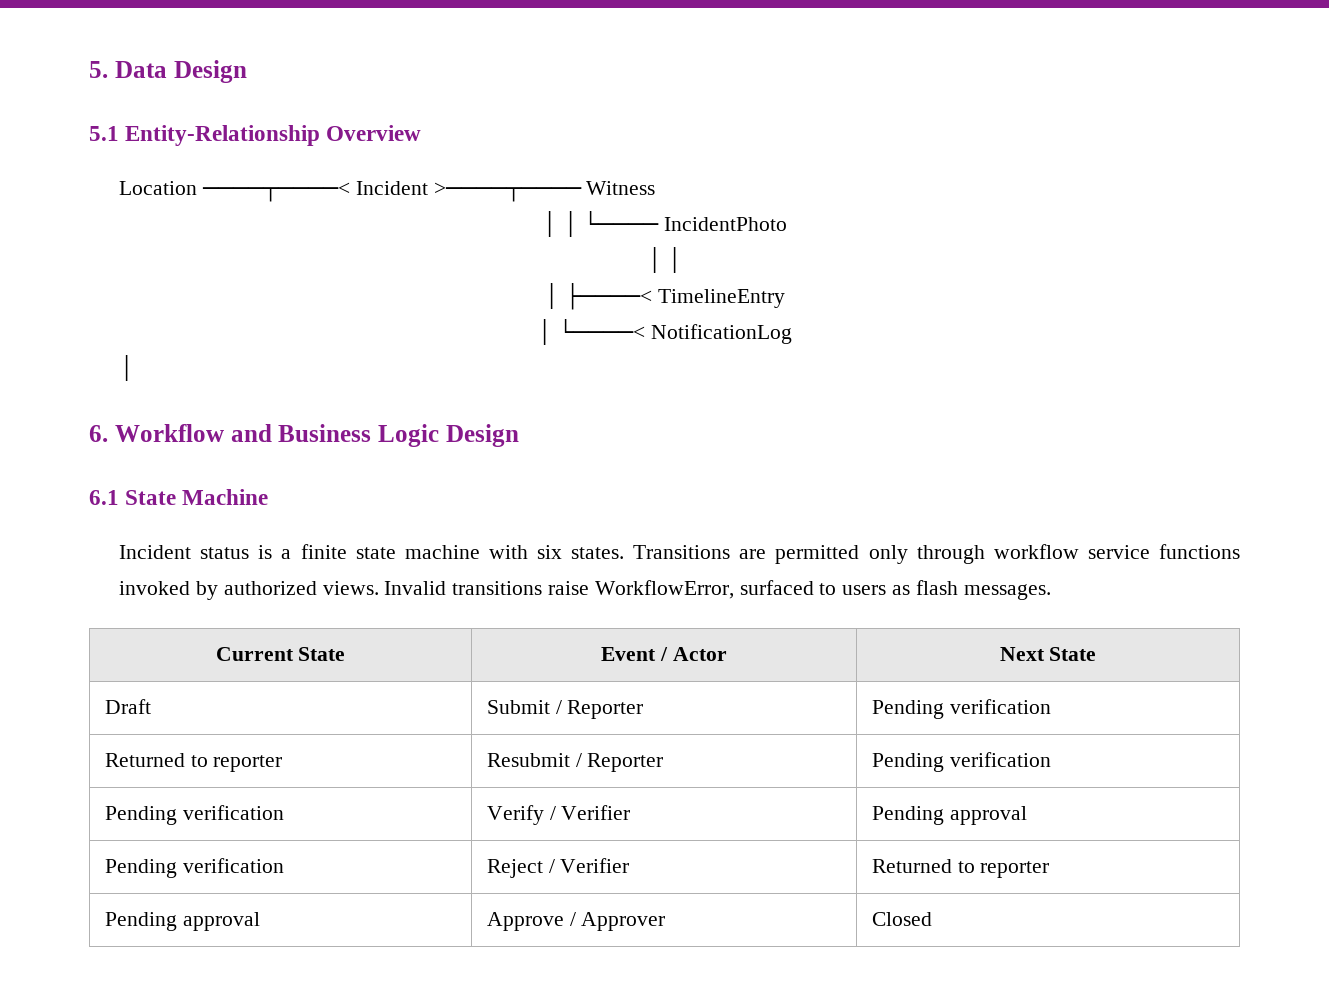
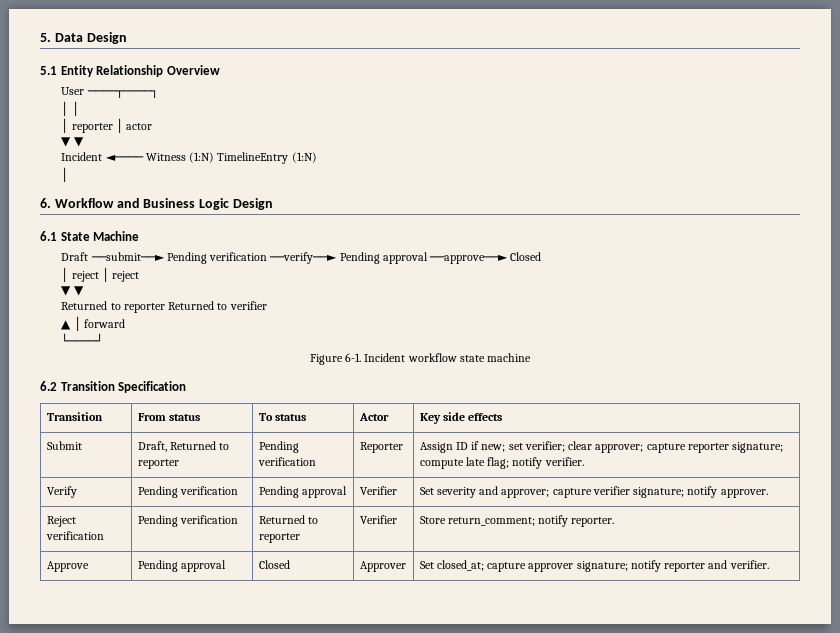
[125,125,321,146] Entity-Relationship -> [60,65,164,77] Entity Relationship
[119,181,656,202] [541,211,788,237] [646,247,683,273] [544,283,785,310] [537,319,792,345] Location ────┬────< Incident >────┬──── Witness // │ │ └──── IncidentPhoto // │ │ // │ ├────< TimelineEntry // │ └────< NotificationLog -> [61,87,158,98] [61,101,79,116] [61,118,153,133] [61,137,84,147] [61,152,317,164] User ────┬────┐ // │ │ // │ reporter │ actor // ▼ ▼ // Incident ◄──── Witness (1:N) TimelineEntry (1:N)
[119,544,1240,564] [119,580,1051,600] [215,647,346,661] [601,647,727,661] [999,647,1097,661] [104,699,151,714] [486,700,644,719] [871,699,1051,719] [104,753,283,772] [486,753,664,772] [871,752,1051,772] [104,805,284,825] [486,805,631,825] [871,806,1027,825] [104,858,284,878] [486,858,630,878] [871,859,1050,878] [104,912,260,931] [486,912,576,931] Incident status is a finite state machine with six states. Transitions are permitted only through workflow service functions invoked by authorized views. Invalid transitions raise WorkflowError, surfaced to users as flash messages. // Current State | Event / Actor | Next State // Draft | Submit / Reporter | Pending verification // Returned to reporter | Resubmit / Reporter | Pending verification // Pending verification | Verify / Verifier | Pending approval // Pending verification | Reject / Verifier | Returned to reporter // Pending approval | Approve / -> [61,252,542,264] [61,267,140,282] [61,286,84,296] [61,301,267,313] [61,316,125,331] [61,333,104,345] [309,353,532,365] [40,381,187,393] [46,412,103,421] [137,413,200,421] [258,413,306,421] [358,413,389,421] [419,412,503,424] [46,441,82,450] [137,441,230,452] [137,459,179,469] [258,441,299,453] [257,457,316,466] [359,442,403,453] [419,441,784,453] [419,457,584,469] [46,486,77,498] [137,486,238,498] [258,486,347,498] [359,486,397,495] [419,486,768,498] [46,516,76,527] [45,531,104,540] [137,515,238,527] [258,515,318,524] [258,533,300,543] [359,515,397,524] [419,515,615,527] [46,561,89,572] [137,560,226,572] [258,560,290,569] Draft ──submit──► Pending verification ──verify──► Pending approval ──approve──► Closed // │ reject │ reject // ▼ ▼ // Returned to reporter Returned to verifier // ▲ │ forward // └────┘ // Figure 6-1. Incident workflow state machine // 6.2 Transition Specification // Transition | From status | To status | Actor | Key side effects // Submit | Draft, Returned to reporter | Pending verification | Reporter | Assign ID if new; set verifier; clear approver; capture reporter signature; compute late flag; notify verifier. // Verify | Pending verification | Pending approval | Verifier | Set severity and approver; capture verifier signature; notify approver. // Reject verification | Pending verification | Returned to reporter | Verifier | Store return_comment; notify reporter. // Approve | Pending approval | Closed |
[871,912,932,926] Closed -> [419,560,769,572] Set closed_at; capture approver signature; notify reporter and verifier.

